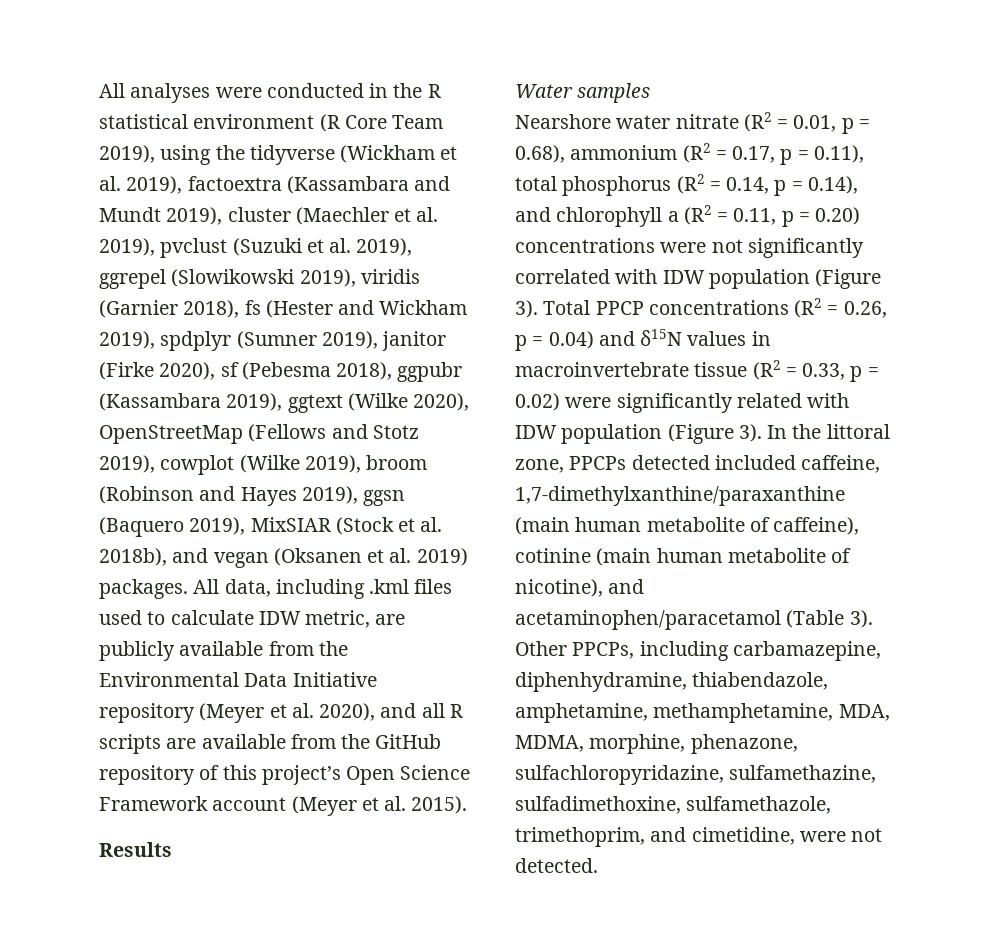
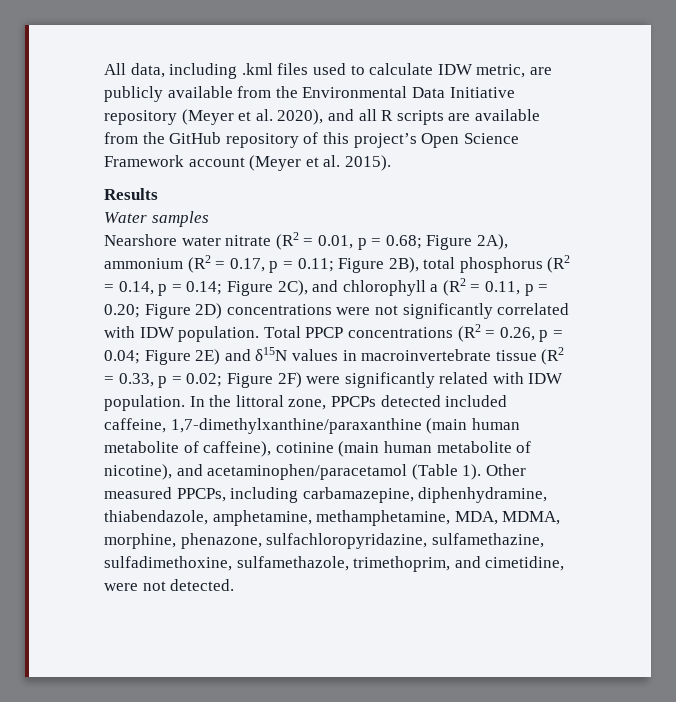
[99,83,441,103] [99,114,444,132] [99,145,458,165] [99,176,451,194] [99,207,439,225] [99,238,413,258] [99,269,420,289] [99,300,468,318] [99,331,447,351] [99,362,463,382] [99,393,470,413] [99,424,419,444] [99,455,428,475] [99,486,406,506] [99,517,443,537] [99,548,468,568] [99,579,220,599] All analyses were conducted in the R statistical environment (R Core Team 2019), using the tidyverse (Wickham et al. 2019), factoextra (Kassambara and Mundt 2019), cluster (Maechler et al. 2019), pvclust (Suzuki et al. 2019), ggrepel (Slowikowski 2019), viridis (Garnier 2018), fs (Hester and Wickham 2019), spdplyr (Sumner 2019), janitor (Firke 2020), sf (Pebesma 2018), ggpubr (Kassambara 2019), ggtext (Wilke 2020), OpenStreetMap (Fellows and Stotz 2019), cowplot (Wilke 2019), broom (Robinson and Hayes 2019), ggsn (Baquero 2019), MixSIAR (Stock et al. 2018b), and vegan (Oksanen et al. 2019) packages. All -> [104,63,126,75] All
[515,145,565,163] 0.68), -> [385,234,508,250] 0.68; Figure 2A),
[813,145,864,163] 0.11), -> [297,257,419,273] 0.11; Figure 2B),
[807,176,858,194] 0.14), -> [186,280,308,296] 0.14; Figure 2C),
[815,207,861,225] 0.20) -> [104,303,223,319] 0.20; Figure 2D)
[708,269,882,289] [515,300,538,318] population (Figure 3). -> [178,326,260,342] population.
[548,331,594,349] 0.04) -> [104,349,221,365] 0.04; Figure 2E)
[515,393,560,411] 0.02) -> [186,372,302,388] 0.02; Figure 2F)
[561,424,762,444] population (Figure 3). -> [104,395,185,411] population.
[849,610,873,628] [515,641,567,656] 3). Other -> [462,464,526,480] [104,487,172,499] 1). Other measured

